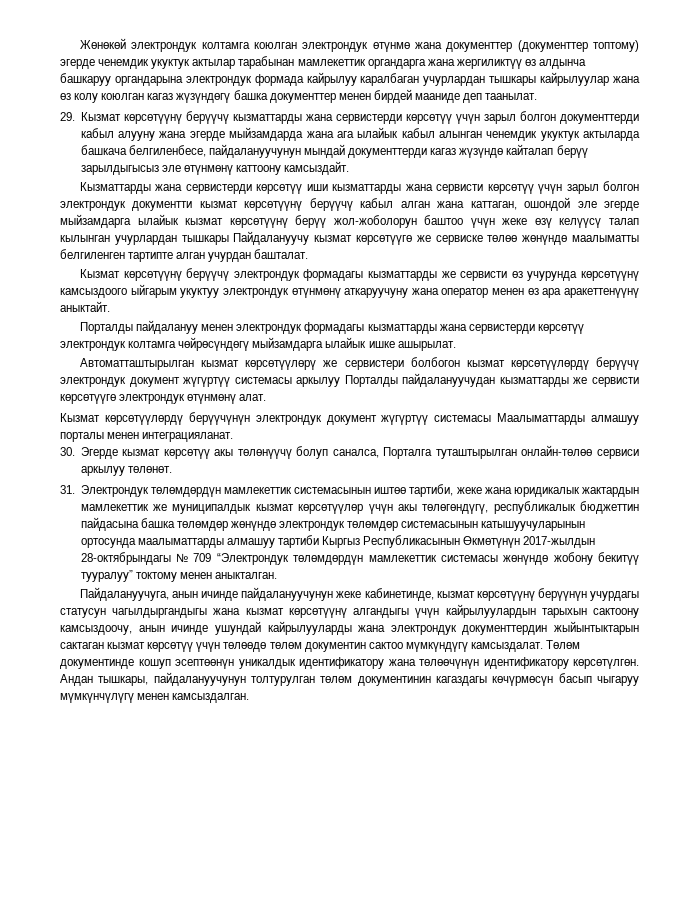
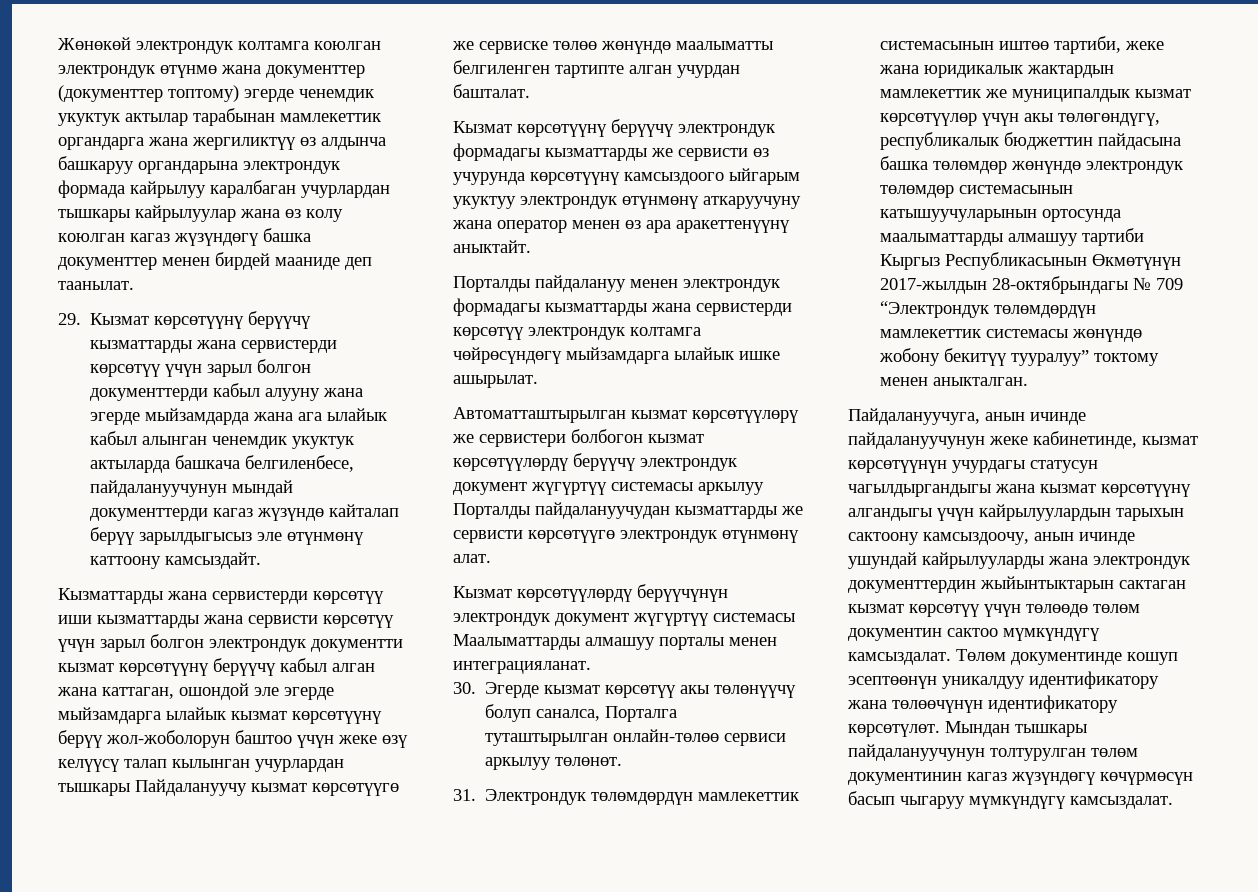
[476,588,587,601] көрсөтүүнү берүүнүн -> [848,460,947,473] көрсөтүүнүн
[238,659,296,669] уникалдык -> [942,676,1025,689] уникалдуу
[573,659,639,669] [60,674,149,686] көрсөтүлгөн. Андан тышкары, -> [848,721,1087,737] көрсөтүлөт. Мындан тышкары
[435,676,487,686] кагаздагы -> [967,772,1096,785] кагаз жүзүндөгү
[60,693,250,703] мүмкүнчүлүгү менен камсыздалган. -> [969,796,1173,809] мүмкүндүгү камсыздалат.

